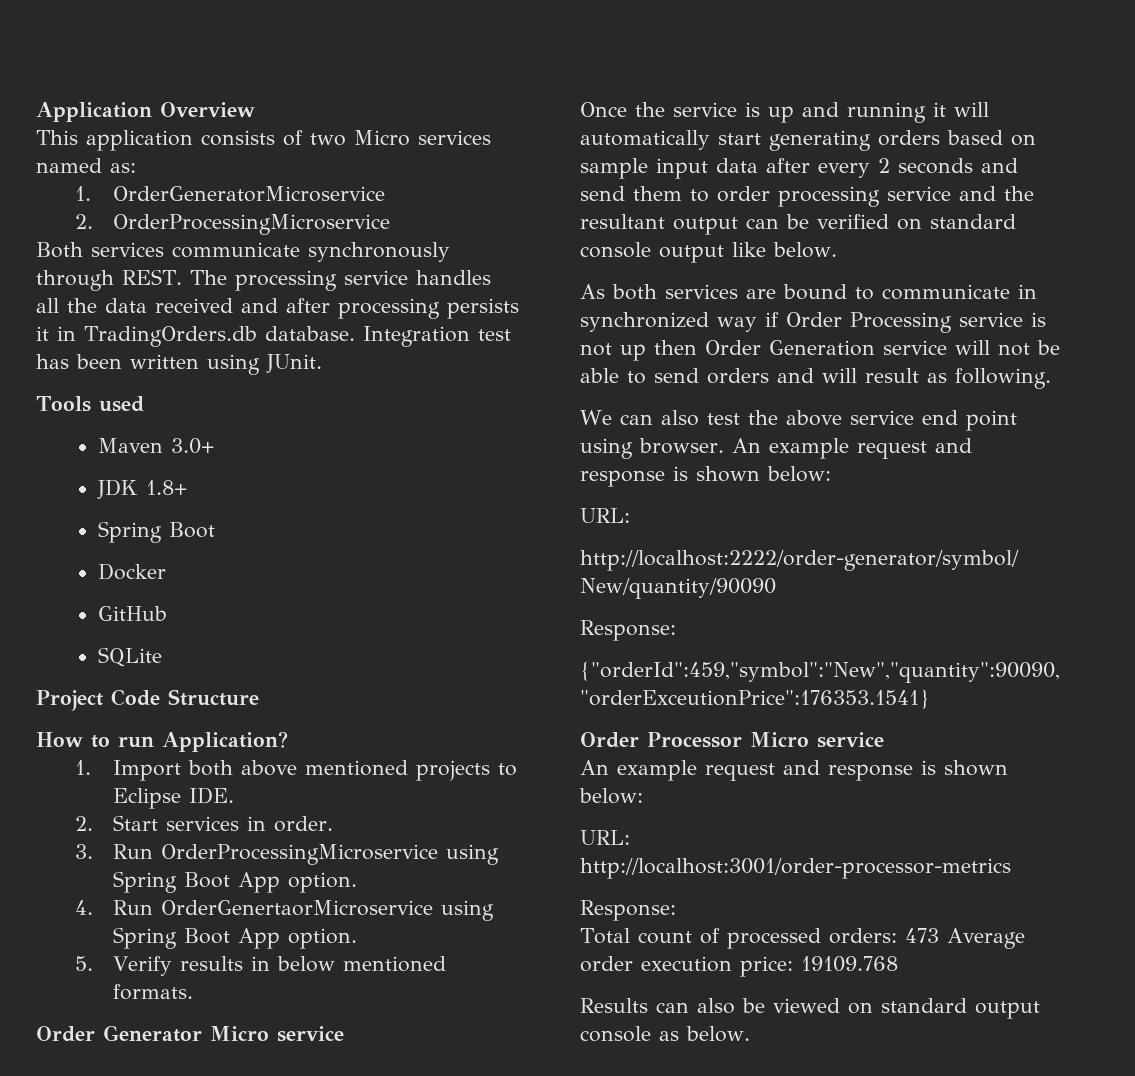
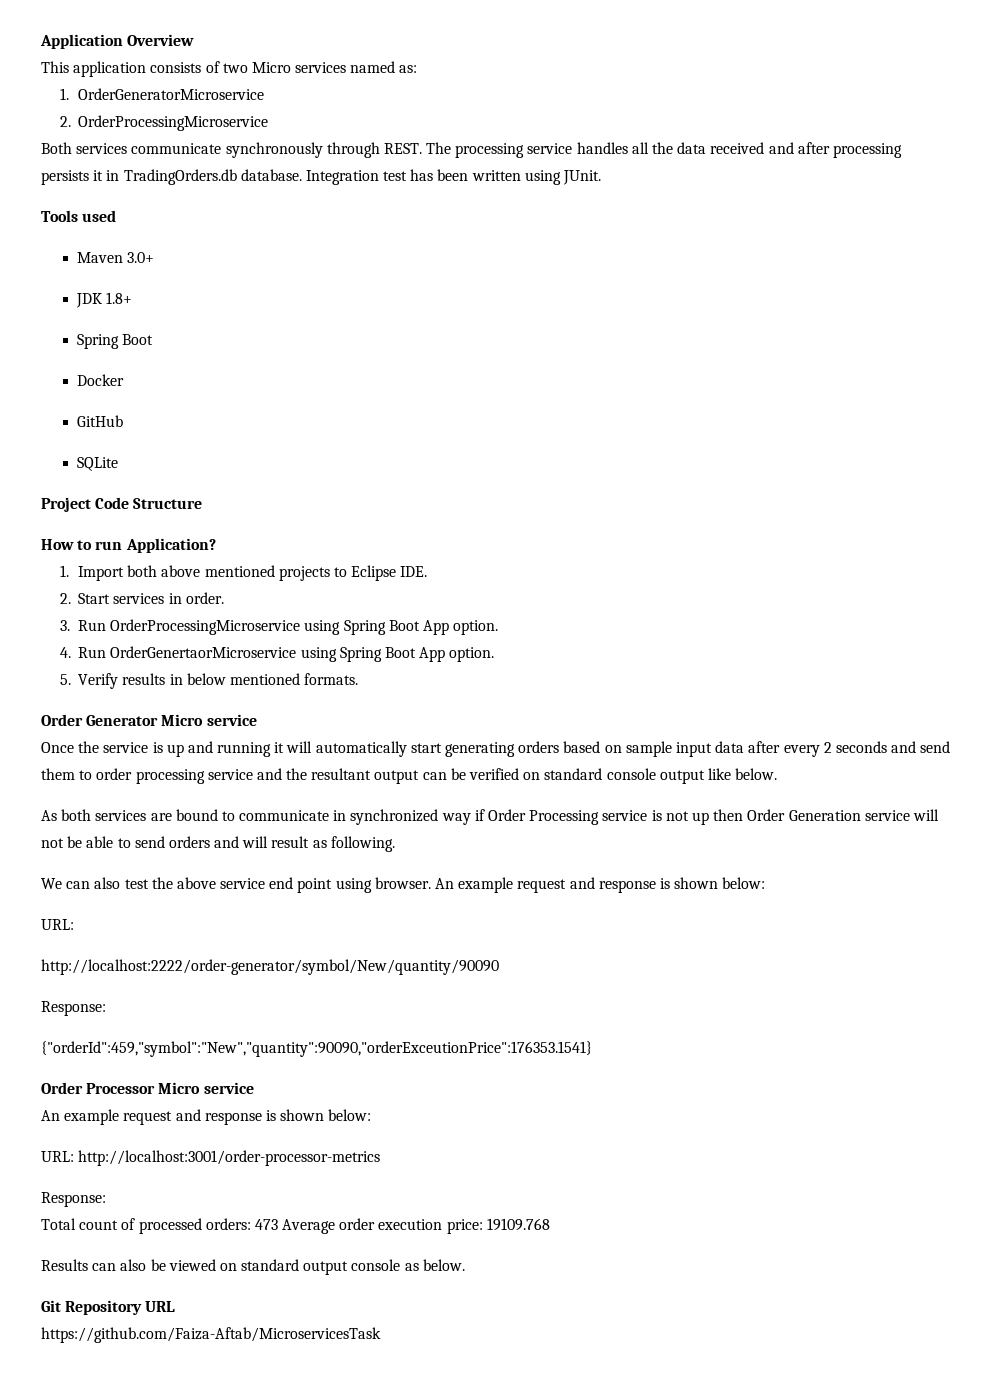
(750, 1034) none -> [41,1300,176,1315] [41,1327,381,1343] // Git Repository URL // https://github.com/Faiza-Aftab/MicroservicesTask

